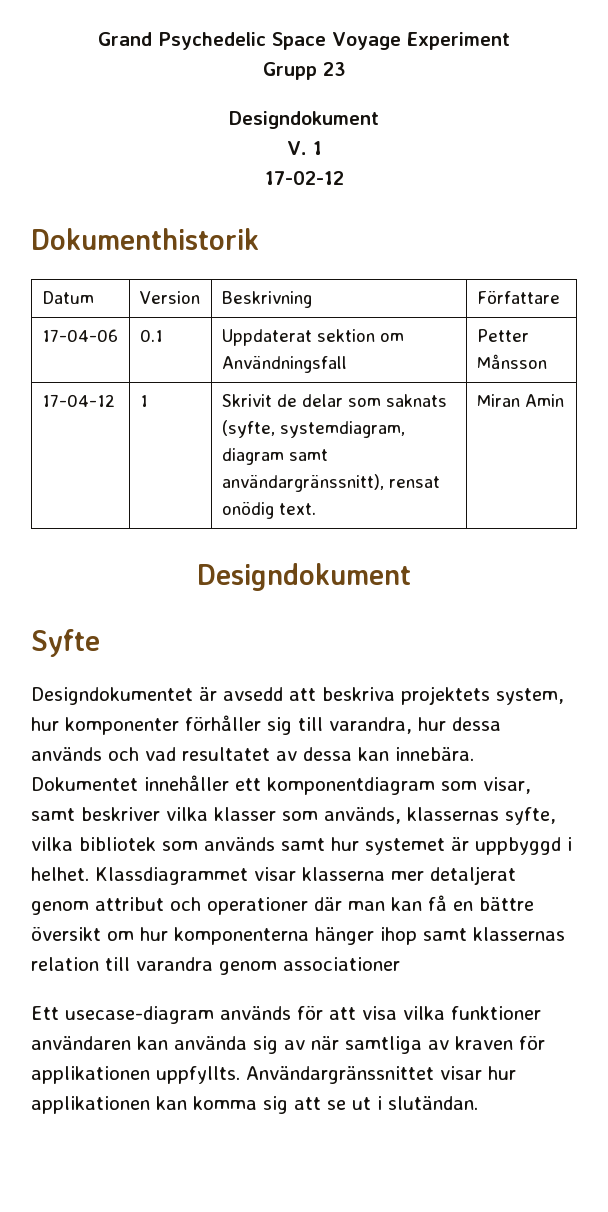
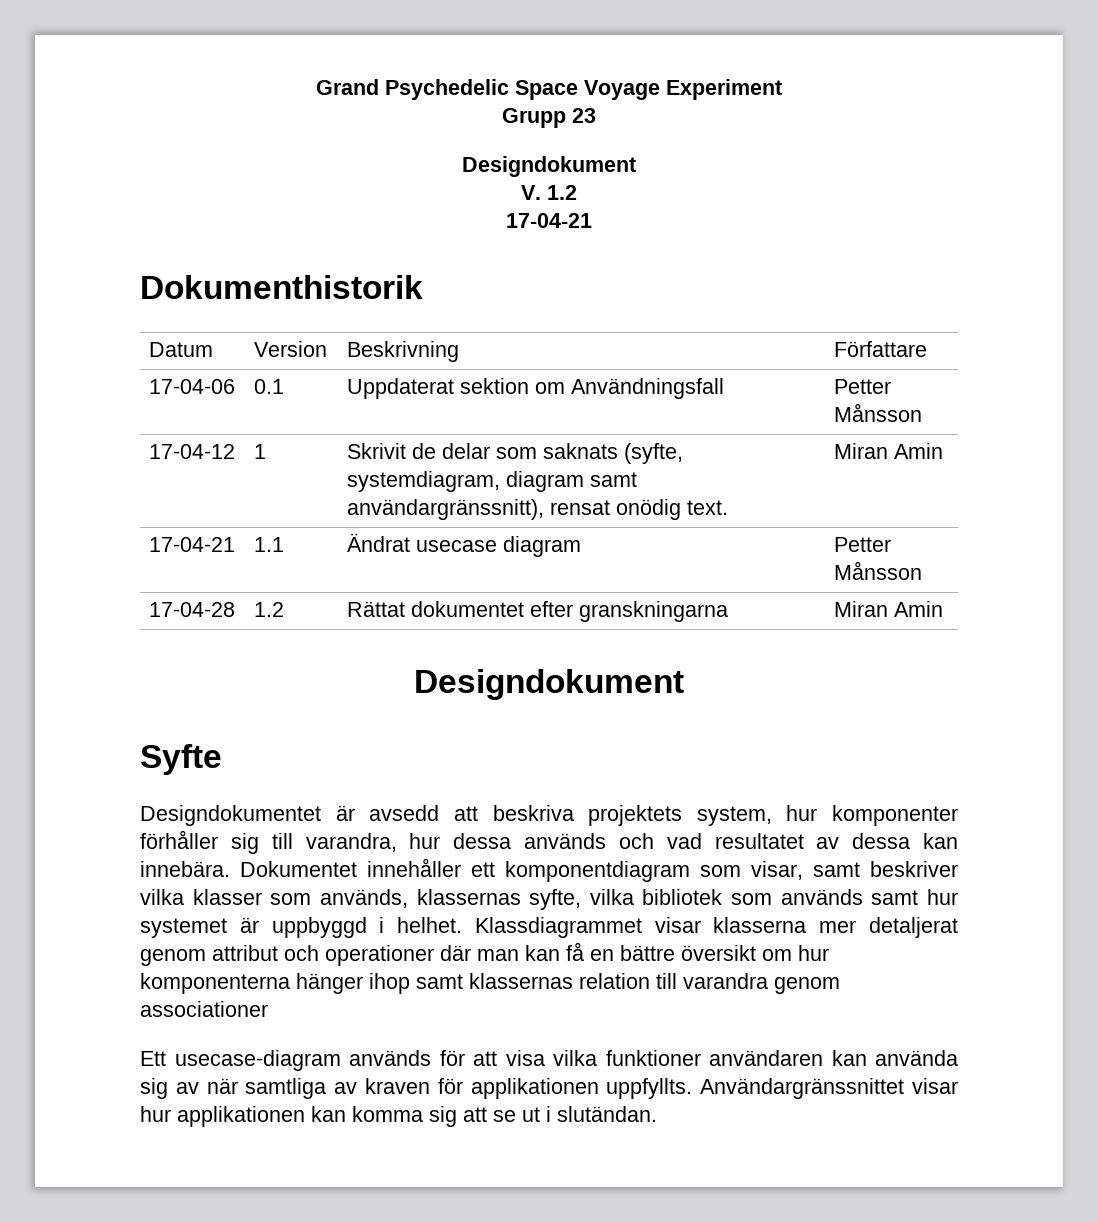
[312,141,322,155] [264,171,344,185] 1 // 17-02-12 -> [547,185,577,200] [506,213,592,228] 1.2 // 17-04-21
(564, 400) none -> [149,537,236,552] [254,537,285,552] [347,533,582,557] [834,537,892,552] [834,561,923,580] [149,602,236,617] [254,602,285,617] [347,601,729,622] [834,601,944,617] // 17-04-21 | 1.1 | Ändrat usecase diagram | Petter Månsson // 17-04-28 | 1.2 | Rättat dokumentet efter granskningarna | Miran Amin

